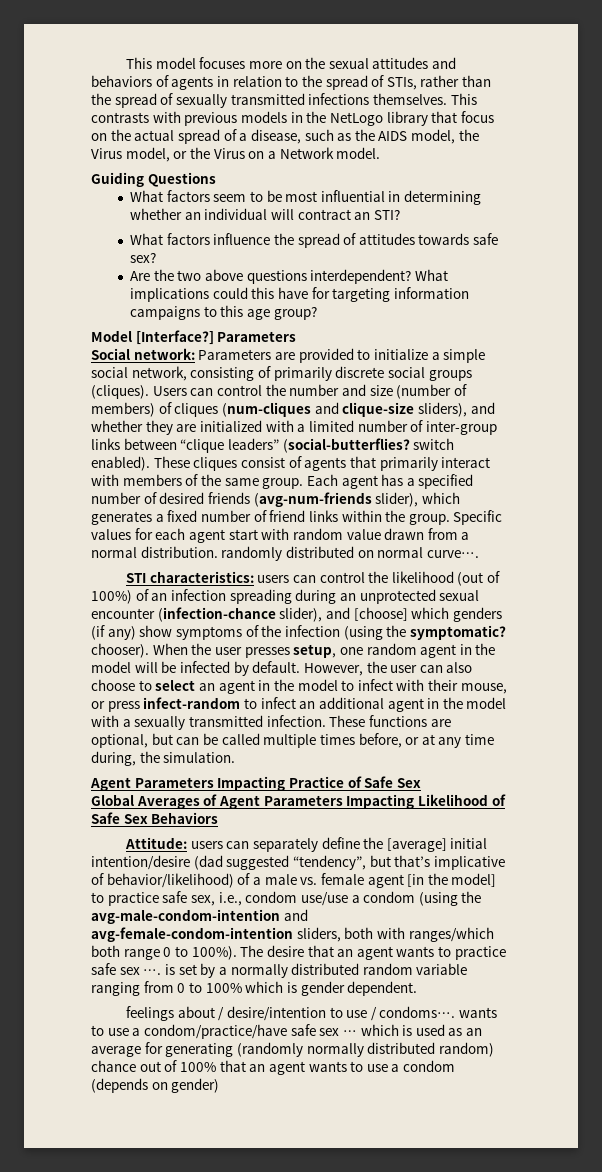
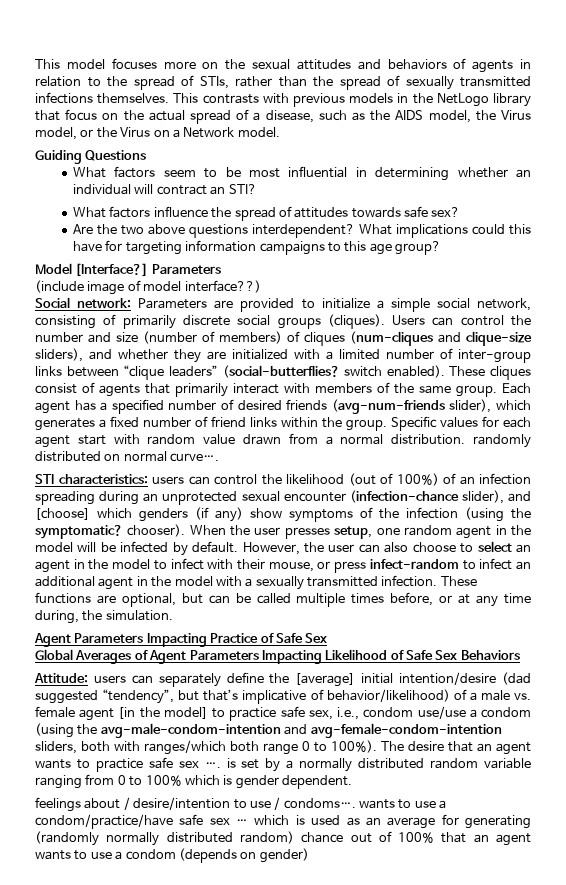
(297, 336) none -> [35,280,261,295] // (include image of model interface??)

